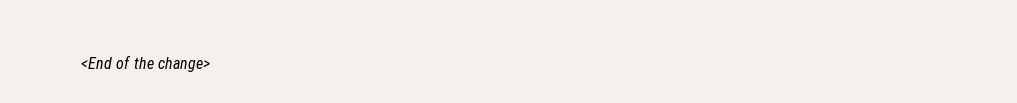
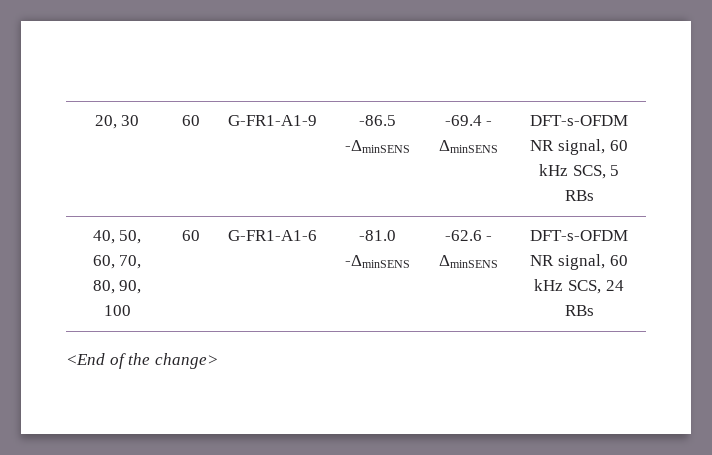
(81, 63) none -> [94,115,140,129] [181,115,200,126] [227,115,317,126] [359,115,396,126] [345,140,410,153] [444,115,493,126] [439,140,498,153] [530,115,628,126] [530,139,628,155] [538,164,620,179] [564,190,594,201] [92,230,142,244] [92,255,142,269] [92,280,142,294] [103,305,131,316] [181,230,200,241] [227,230,317,241] [359,230,396,241] [345,255,410,268] [444,230,493,241] [439,255,498,268] [530,230,628,241] [530,254,628,270] [534,279,624,294] [564,305,594,316] 20, 30 | 60 | G-FR1-A1-9 | -86.5 -ΔminSENS | -69.4 - ΔminSENS | DFT-s-OFDM NR signal, 60 kHz SCS, 5 RBs // 40, 50, 60, 70, 80, 90, 100 | 60 | G-FR1-A1-6 | -81.0 -ΔminSENS | -62.6 - ΔminSENS | DFT-s-OFDM NR signal, 60 kHz SCS, 24 RBs //

